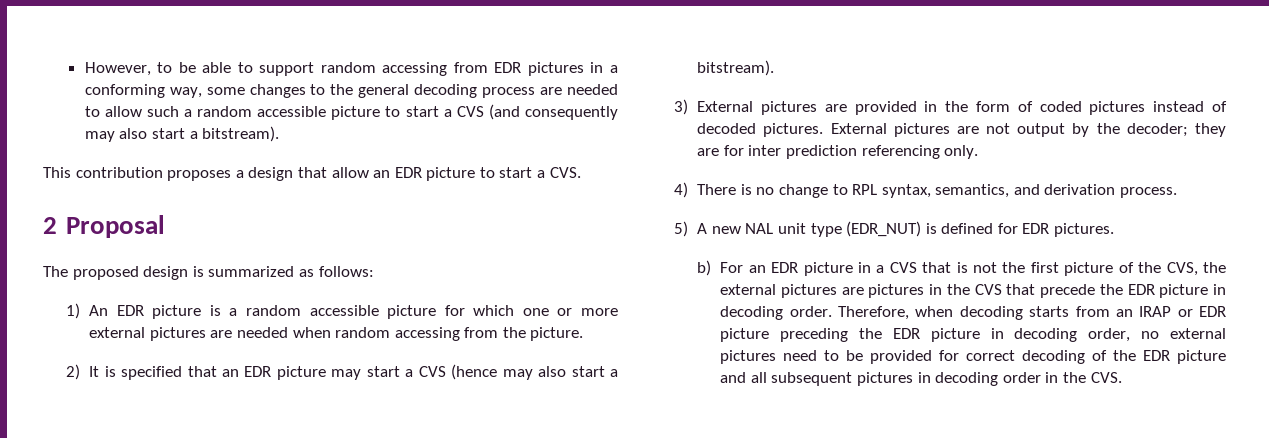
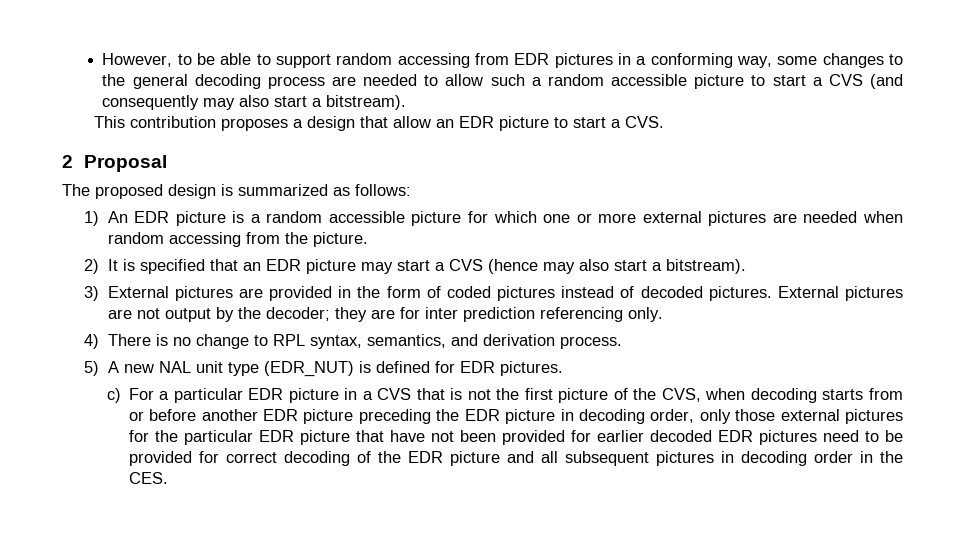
[697,260,766,276] b) For an -> [106,388,243,403] c) For a particular
[1203,262,1226,273] [720,284,1226,298] [720,306,909,320] the external pictures are pictures in the CVS that precede the EDR picture in decoding order. Therefore, -> (701, 395) none
[1115,306,1193,317] an IRAP or -> [128,409,258,421] or before another
[1141,328,1226,339] no external -> [699,409,904,424] [128,430,753,445] only those external pictures for the particular EDR picture that have not been provided for earlier decoded EDR
[1090,372,1122,383] CVS. -> [128,472,168,484] CES.

